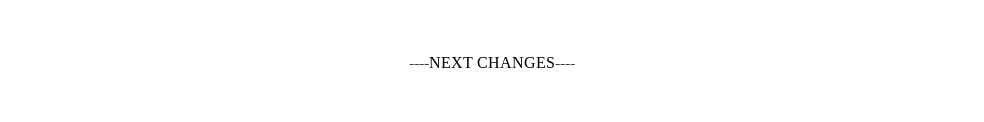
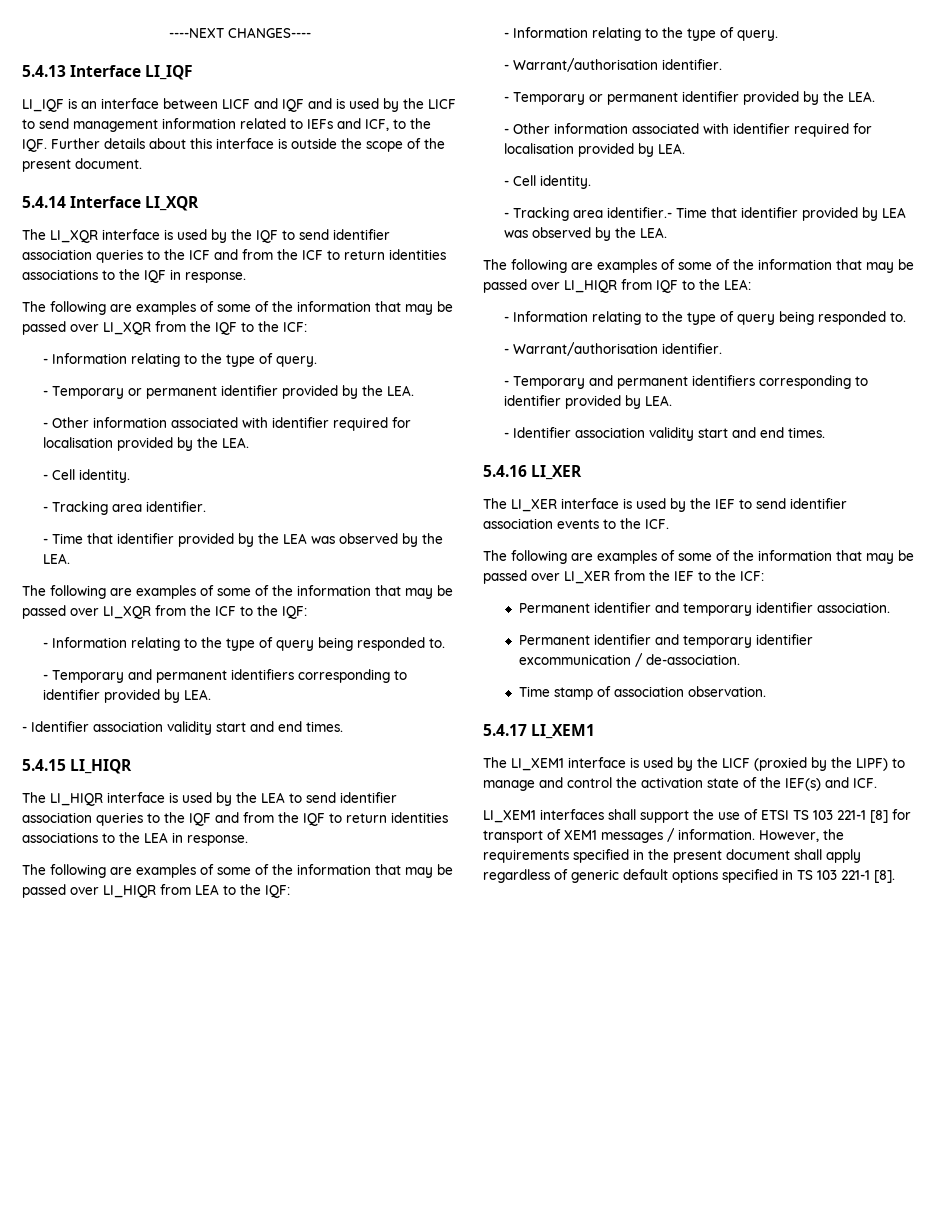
(576, 62) none -> [22,65,194,80] [22,98,456,112] [22,118,431,132] [22,138,445,152] [22,158,142,172] [22,196,200,211] [22,229,390,243] [22,249,446,263] [22,269,246,283] [22,301,453,315] [22,321,307,335] [42,353,317,367] [42,385,414,399] [42,417,411,431] [42,437,249,451] [42,469,130,483] [42,501,206,515] [42,533,443,547] [42,553,70,564] [22,585,453,599] [22,605,307,619] [42,637,445,651] [42,669,407,683] [42,689,211,703] [22,721,343,735] [22,759,133,774] [22,792,397,806] [22,812,448,826] [22,832,248,846] [22,864,453,878] [22,884,290,898] [503,27,778,41] [503,58,722,72] [503,91,875,105] [503,123,872,137] [503,143,685,157] [503,175,591,189] [503,207,906,221] [503,227,667,241] [483,259,914,273] [483,279,751,293] [503,311,906,325] [503,342,722,356] [503,375,868,389] [503,395,672,409] [503,427,825,441] [483,465,583,480] [483,498,847,512] [483,518,669,529] [483,550,914,564] [483,570,764,584] [518,602,890,616] [518,634,813,648] [518,653,740,667] [518,686,766,700] [483,724,596,739] [483,757,905,771] [483,777,877,791] [483,809,911,823] [483,828,844,843] [483,849,861,863] [483,869,895,883] // 5.4.13 Interface LI_IQF // LI_IQF is an interface between LICF and IQF and is used by the LICF to send management information related to IEFs and ICF, to the IQF. Further details about this interface is outside the scope of the present document. // 5.4.14 Interface LI_XQR // The LI_XQR interface is used by the IQF to send identifier association queries to the ICF and from the ICF to return identities associations to the IQF in response. // The following are examples of some of the information that may be passed over LI_XQR from the IQF to the ICF: // - Information relating to the type of query. // - Temporary or permanent identifier provided by the LEA. // - Other information associated with identifier required for localisation provided by the LEA. // - Cell identity. // - Tracking area identifier. // - Time that identifier provided by the LEA was observed by the LEA. // The following are examples of some of the information that may be passed over LI_XQR from the ICF to the IQF: // - Information relating to the type of query being responded to. // - Temporary and permanent identifiers corresponding to identifier provided by LEA. // - Identifier association validity start and end times. // 5.4.15 LI_HIQR // The LI_HIQR interface is used by the LEA to send identifier association queries to the IQF and from the IQF to return identities associations to the LEA in response. // The following are examples of some of the information that may be passed over LI_HIQR from LEA to the IQF: // - Information relating to the type of query. // - Warrant/authorisation identifier. // - Temporary or permanent identifier provided by the LEA. // - Other information associated with identifier required for localisation provided by LEA. // - Cell identity. // - Tracking area identifier.- Time that identifier provided by LEA was observed by the LEA. // The following are examples of some of the information that may be passed over LI_HIQR from IQF to the LEA: // - Information relating to the type of query being responded to. // - Warrant/authorisation identifier. // - Temporary and permanent identifiers corresponding to identifier provided by LEA. // - Identifier association validity start and end times. // 5.4.16 LI_XER // The LI_XER interface is used by the IEF to send identifier association events to the ICF. // The following are examples of some of the information that may be passed over LI_XER from the IEF to the ICF: // Permanent identifier and temporary identifier association. // Permanent identifier and temporary identifier excommunication / de-association. // Time stamp of association observation. // 5.4.17 LI_XEM1 // The LI_XEM1 interface is used by the LICF (proxied by the LIPF) to manage and control the activation state of the IEF(s) and ICF. // LI_XEM1 interfaces shall support the use of ETSI TS 103 221-1 [8] for transport of XEM1 messages / information. However, the requirements specified in the present document shall apply regardless of generic default options specified in TS 103 221-1 [8].

